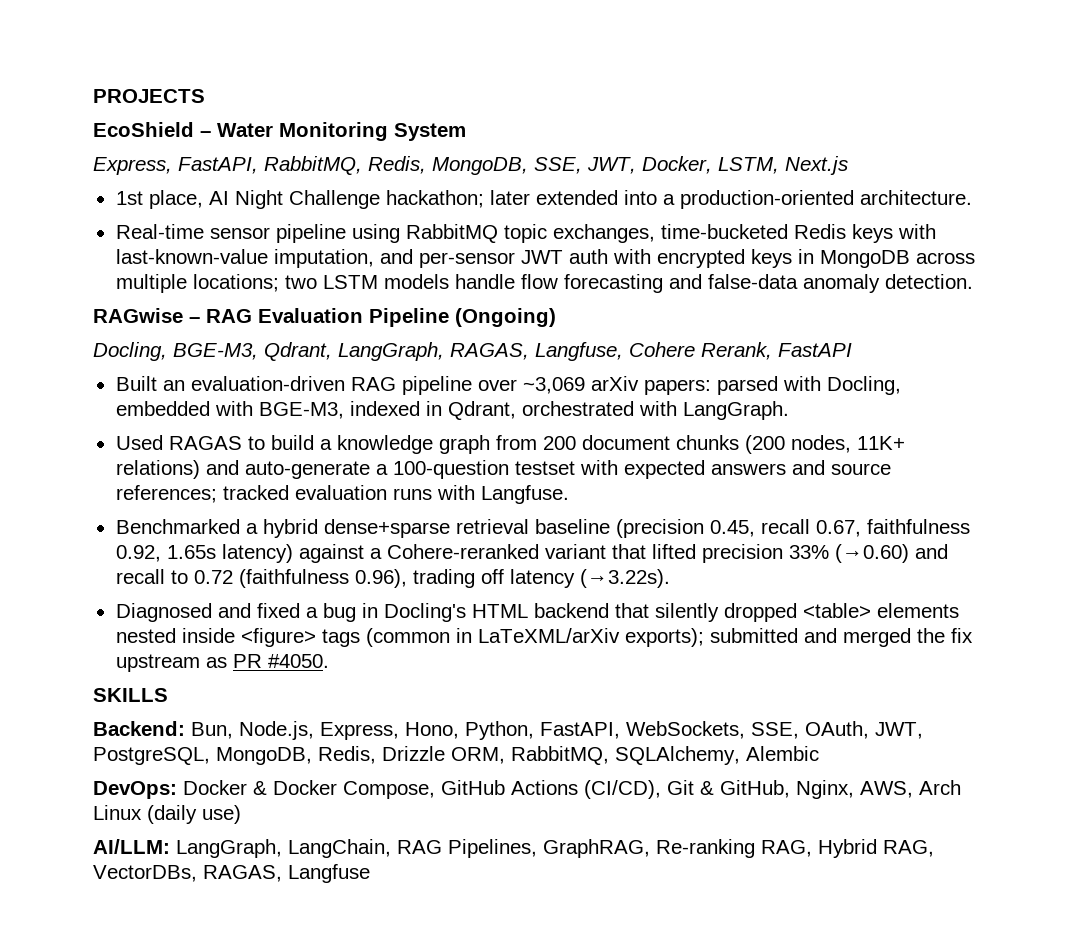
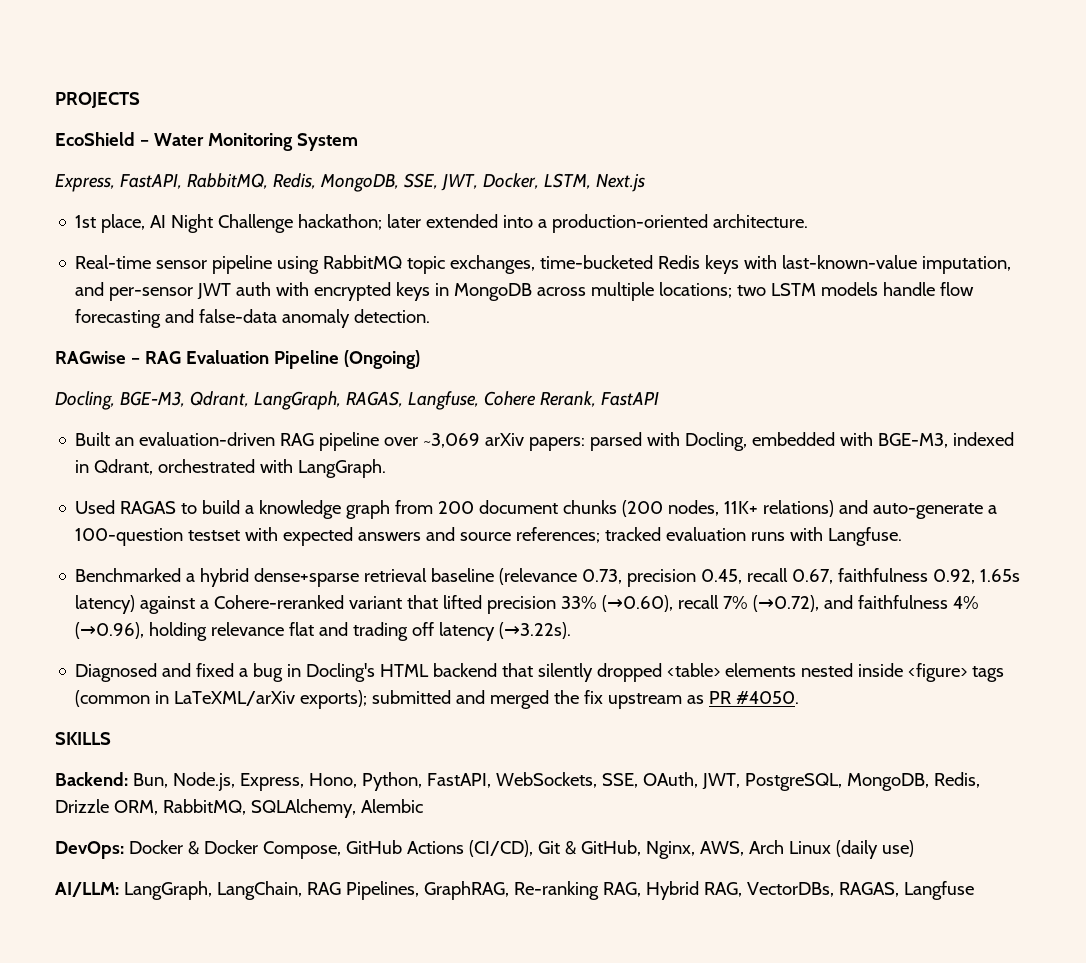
[615,519,704,538] (precision -> [499,568,697,587] (relevance 0.73, precision
[834,544,948,563] [115,569,407,588] (→0.60) and recall to 0.72 (faithfulness 0.96), -> [602,595,980,612] [75,622,349,641] (→0.60), recall 7% (→0.72), and faithfulness 4% (→0.96), holding relevance flat and

